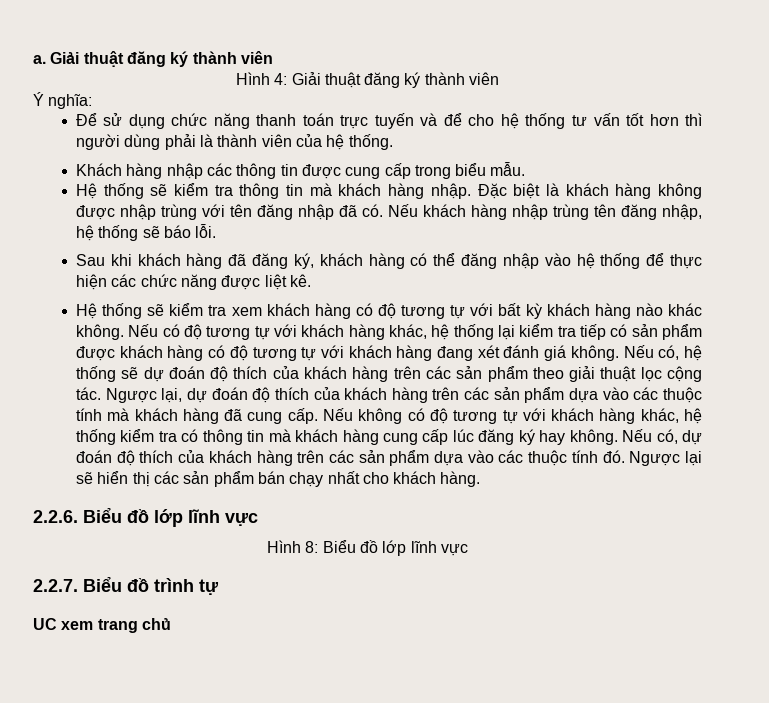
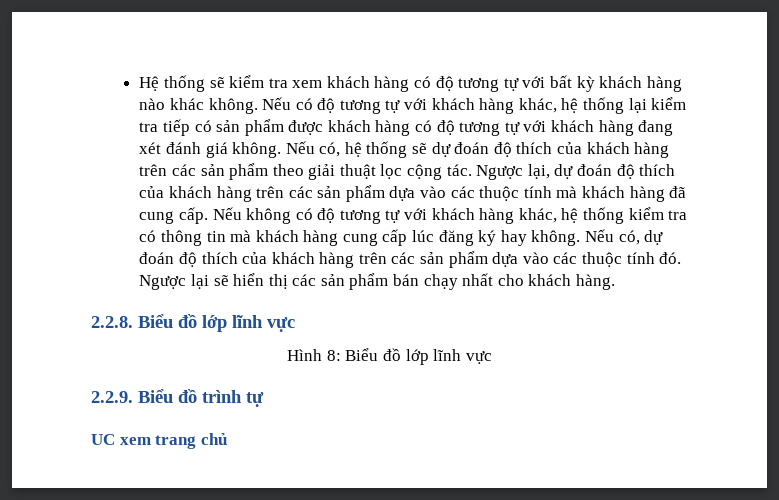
[33,51,273,67] [235,72,500,88] [33,92,93,109] [75,113,703,129] [75,134,393,150] [75,162,526,179] [75,183,702,199] [75,204,702,220] [75,224,217,241] [75,253,703,269] [75,274,311,290] a. Giải thuật đăng ký thành viên // Hình 4: Giải thuật đăng ký thành viên // Ý nghĩa: // Để sử dụng chức năng thanh toán trực tuyến và để cho hệ thống tư vấn tốt hơn thì người dùng phải là thành viên của hệ thống. // Khách hàng nhập các thông tin được cung cấp trong biểu mẫu. // Hệ thống sẽ kiểm tra thông tin mà khách hàng nhập. Đặc biệt là khách hàng không được nhập trùng với tên đăng nhập đã có. Nếu khách hàng nhập trùng tên đăng nhập, hệ thống sẽ báo lỗi. // Sau khi khách hàng đã đăng ký, khách hàng có thể đăng nhập vào hệ thống để thực hiện các chức năng được liệt kê. // -> (139, 83) none
[33,510,78,523] 2.2.6. -> [91,316,133,328] 2.2.8.
[33,579,78,592] 2.2.7. -> [91,391,133,403] 2.2.9.

